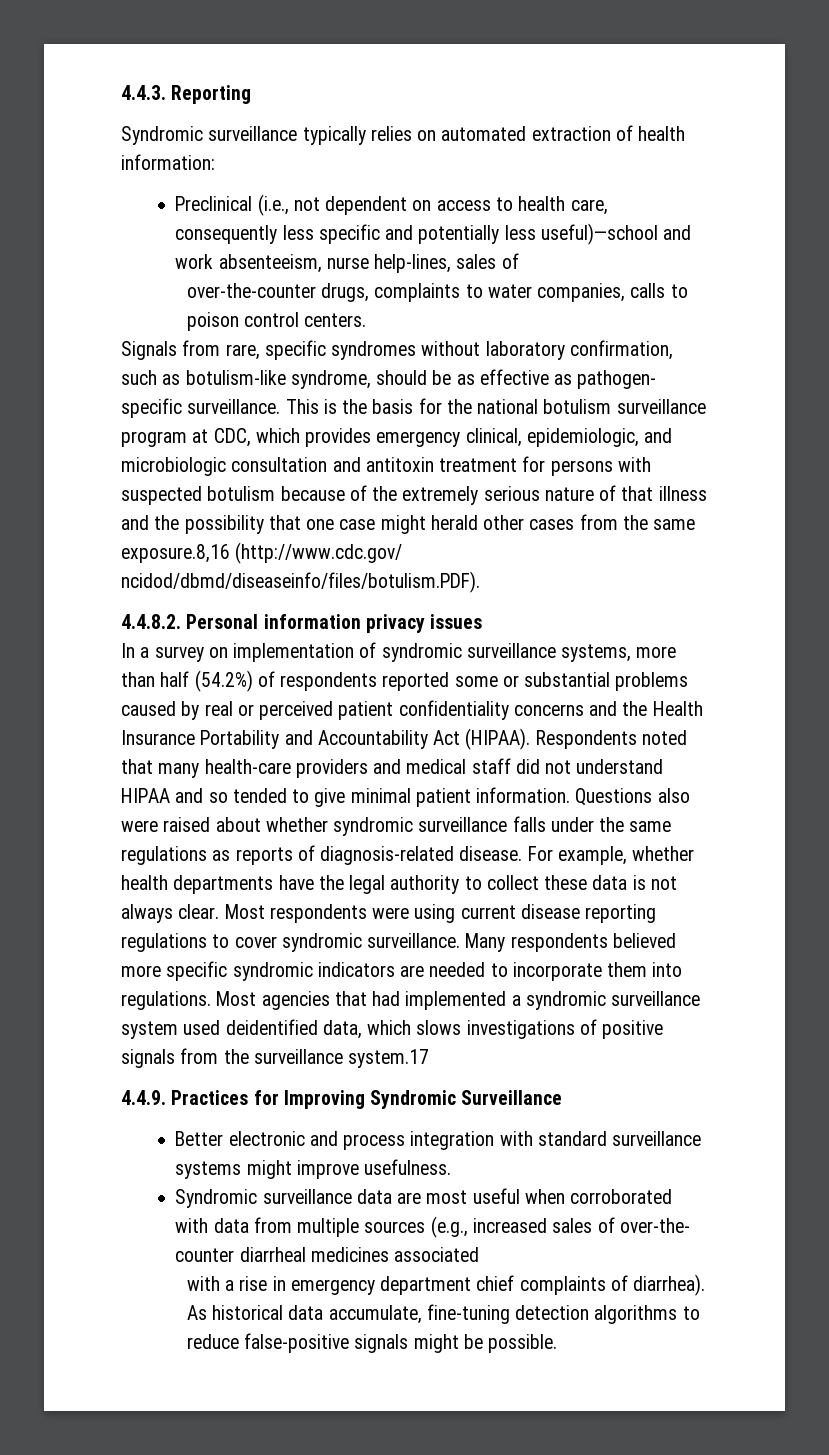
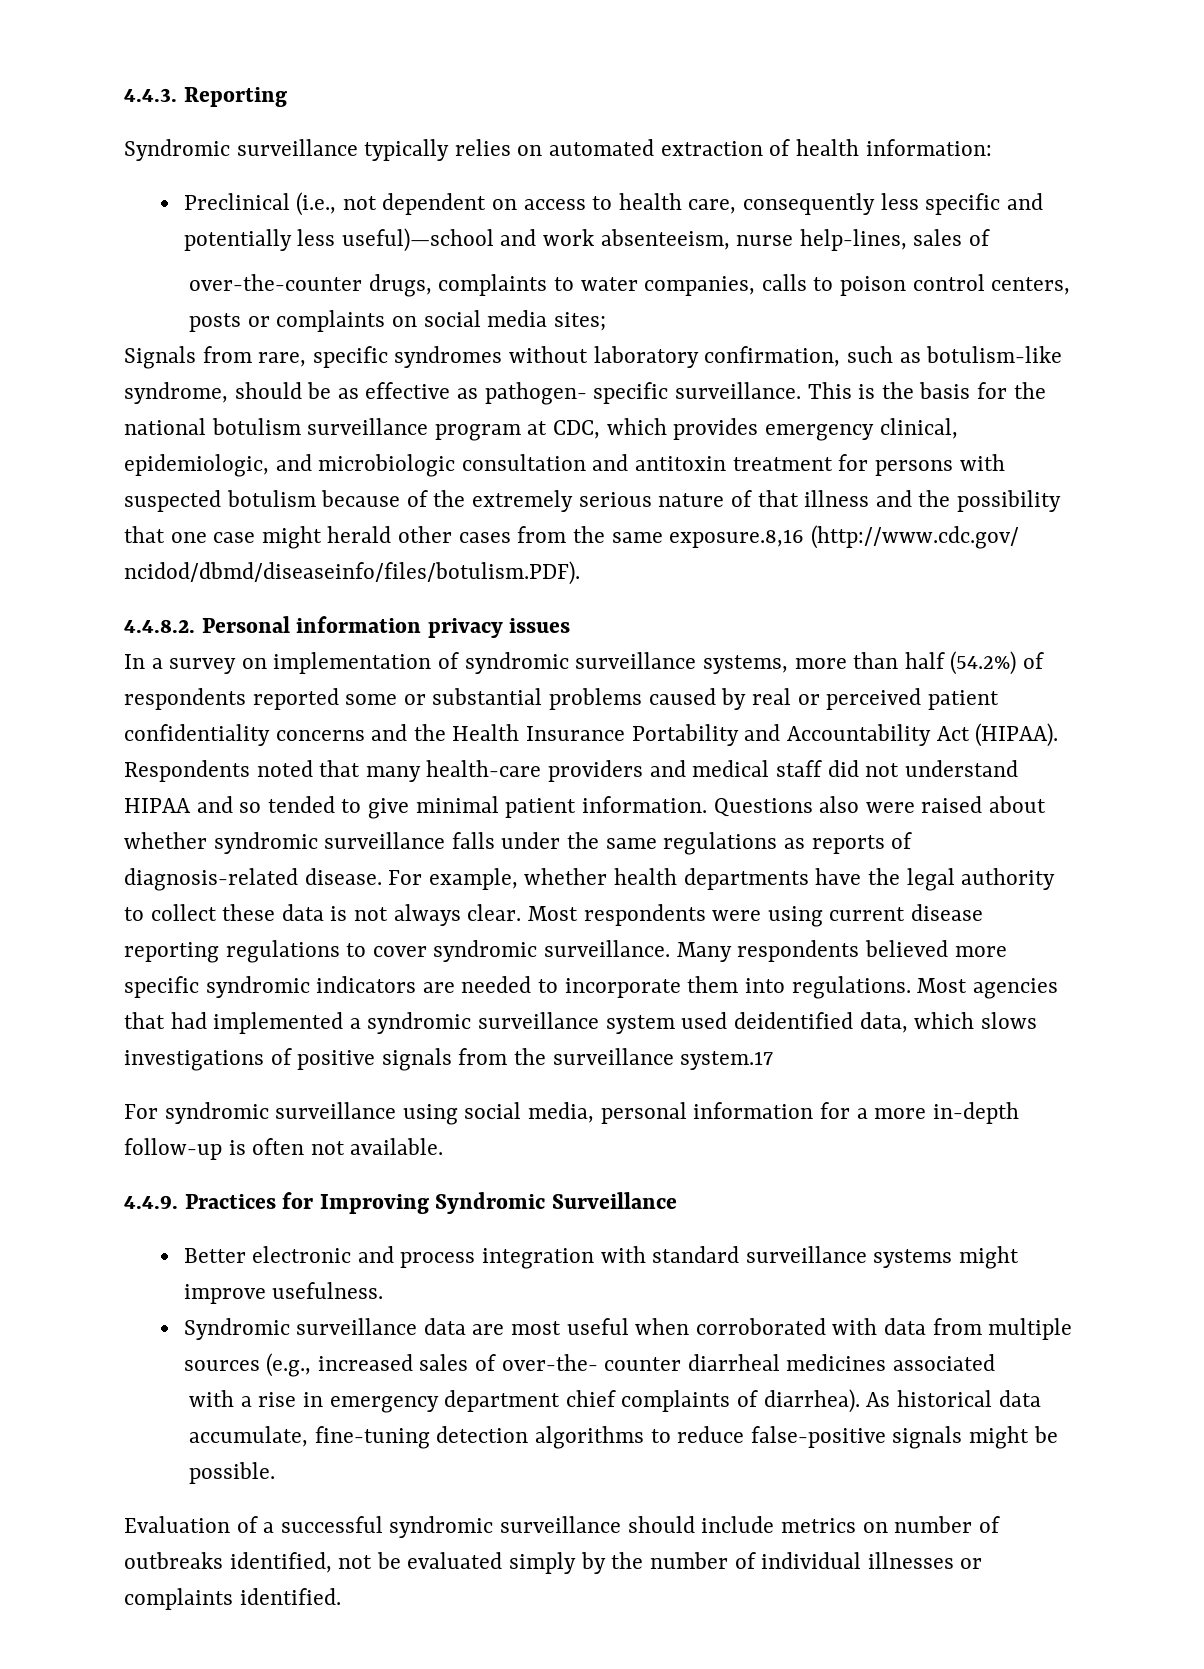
[304,313,367,327] centers. -> [991,277,1071,295] [189,310,606,332] centers, posts or complaints on social media sites;
(430, 1058) none -> [124,1102,1019,1125] [124,1138,444,1160] // For syndromic surveillance using social media, personal information for a more in-depth follow-up is often not available.
(558, 1343) none -> [124,1516,1000,1538] [124,1552,983,1574] [124,1588,341,1610] // Evaluation of a successful syndromic surveillance should include metrics on number of outbreaks identified, not be evaluated simply by the number of individual illnesses or complaints identified.

